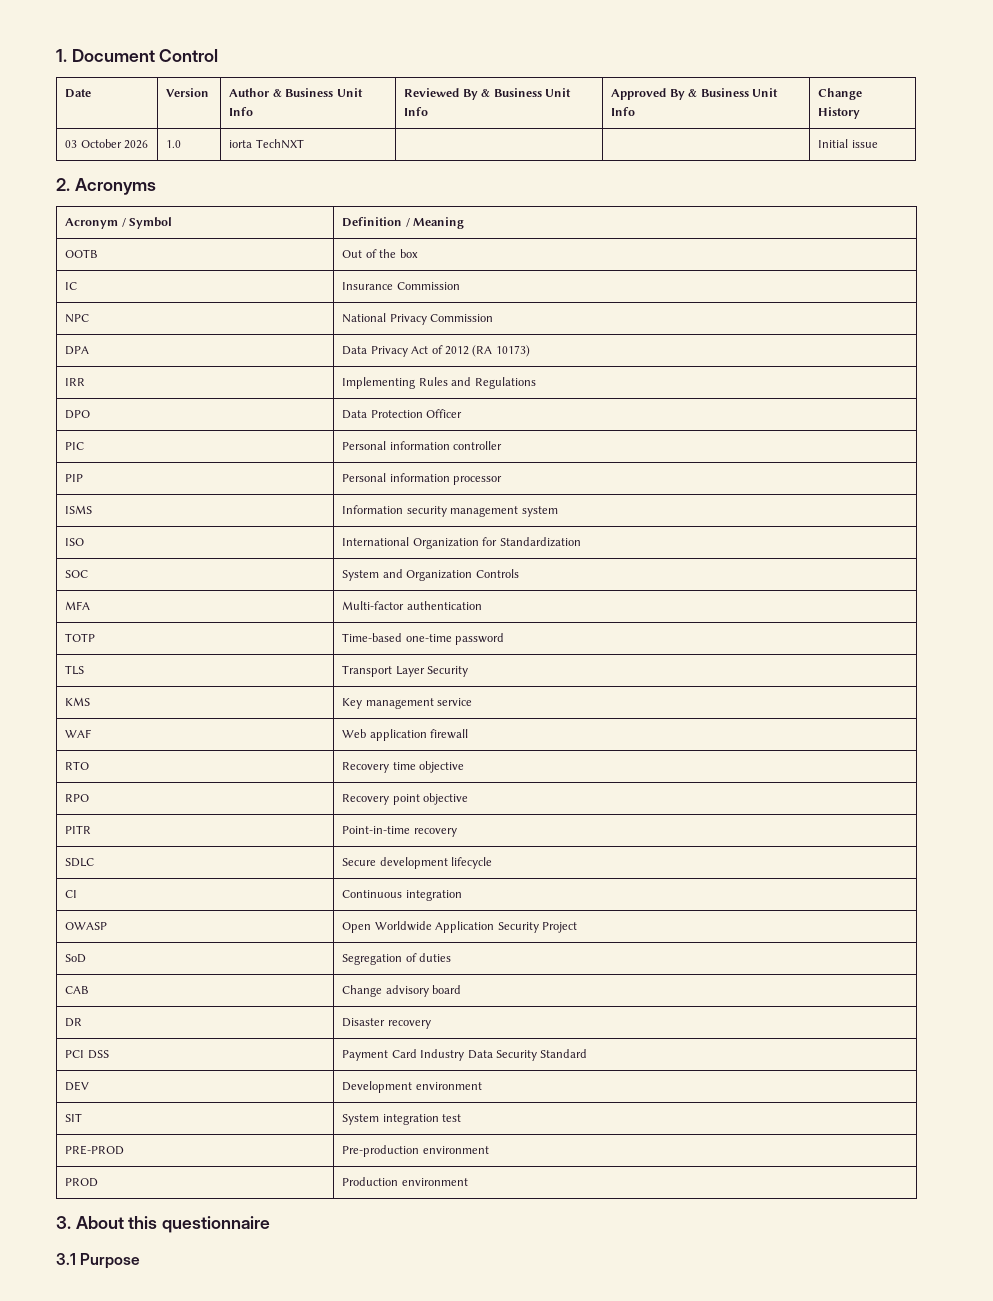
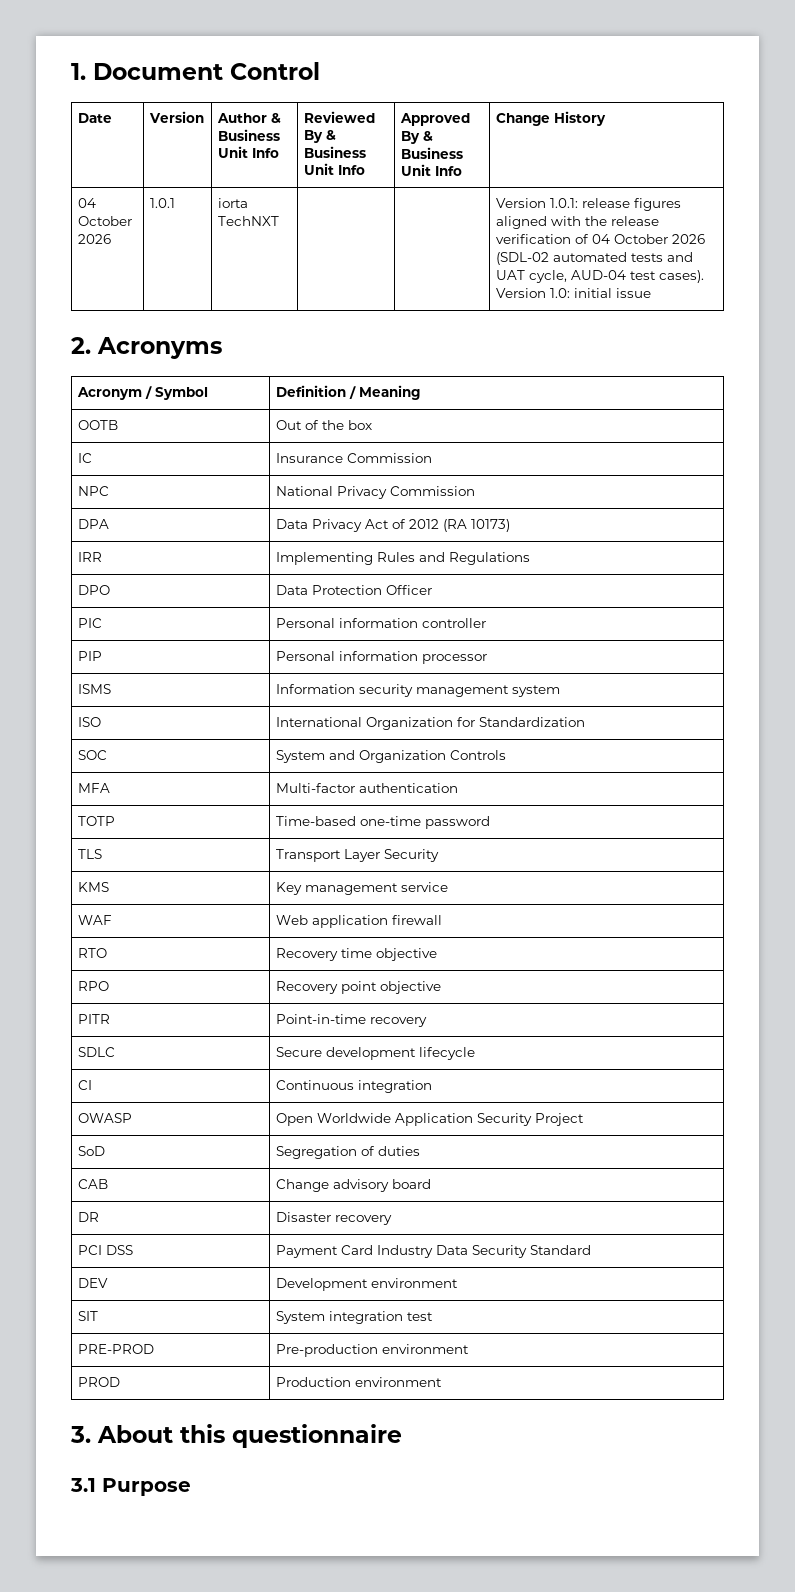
[65,140,78,148] 03 -> [77,198,96,208] 04
[166,140,182,148] 1.0 -> [149,198,175,208] 1.0.1
[818,139,849,148] Initial -> [495,198,681,211] [495,216,659,229] [495,234,705,244] [495,252,693,265] [495,270,704,283] [495,288,612,298] Version 1.0.1: release figures aligned with the release verification of 04 October 2026 (SDL-02 automated tests and UAT cycle, AUD-04 test cases). Version 1.0: initial

